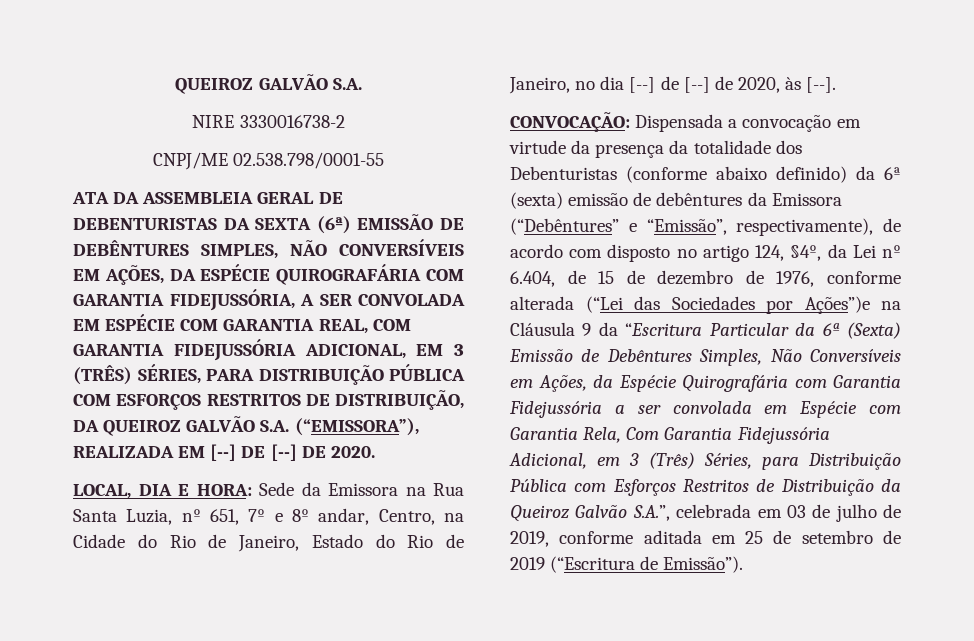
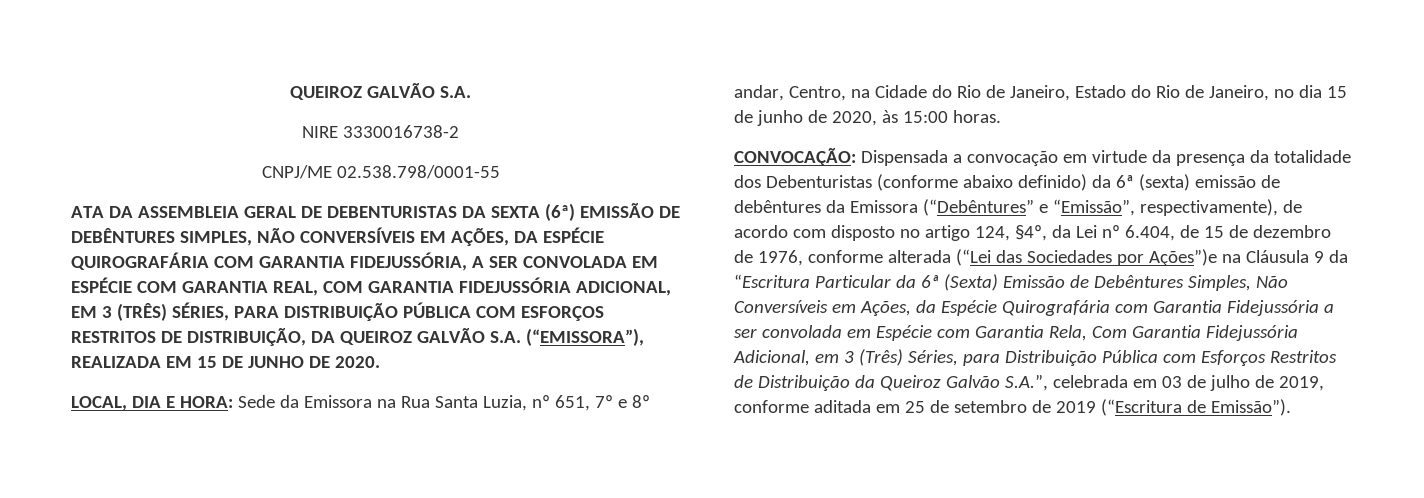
[210,444,297,461] [--] DE [--] -> [196,356,304,368] 15 DE JUNHO
[629,76,710,93] [--] de [--] -> [1326,86,1347,98] [734,110,803,126] 15 de junho
[806,77,837,93] [--]. -> [902,110,1001,123] 15:00 horas.

